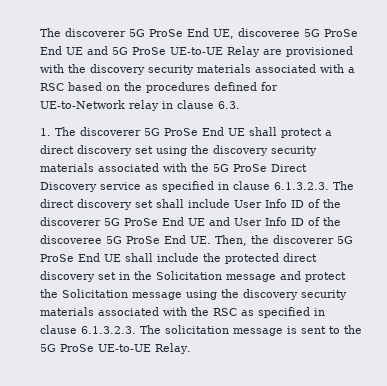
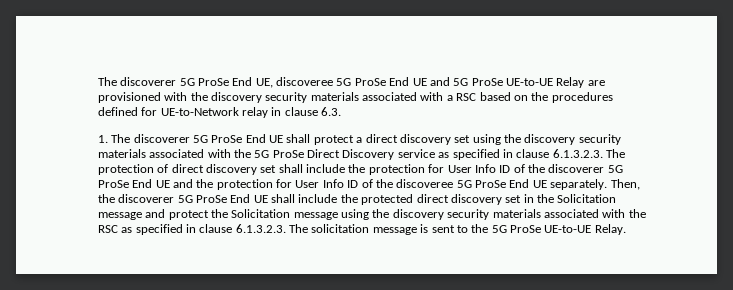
(355, 185) none -> [97,164,169,175] protection of
(231, 203) none -> [348,164,445,175] the protection for
(231, 221) none -> [196,179,293,190] the protection for
[190,236,212,244] UE. -> [532,179,608,190] UE separately.

